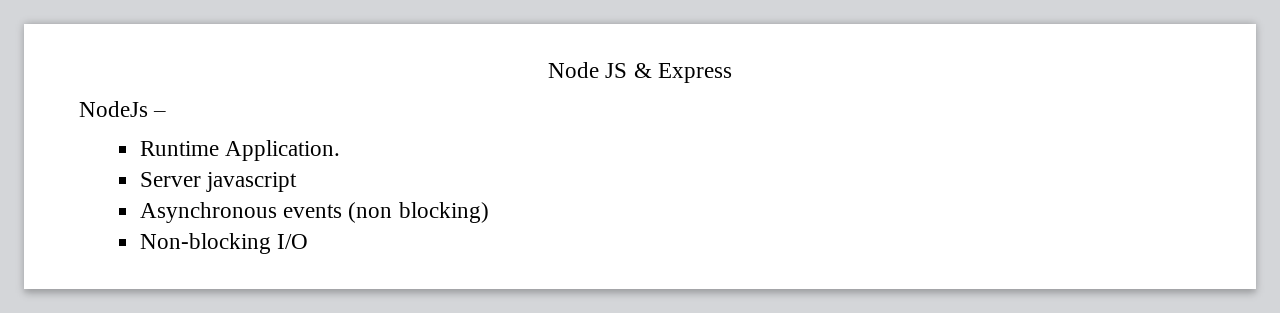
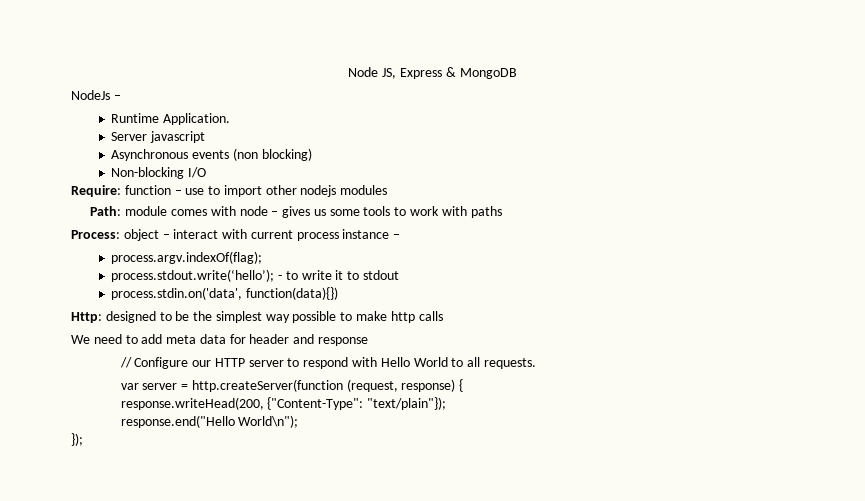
[605,63,732,83] JS & Express -> [382,67,517,79] JS, Express & MongoDB
(309, 241) none -> [71,185,388,197] [90,206,502,218] [71,229,401,241] [111,251,263,264] [111,269,399,282] [111,287,338,300] [71,311,443,323] [71,334,369,346] [119,357,536,369] [120,379,464,392] [120,397,447,410] [120,415,299,428] [71,433,83,446] // Require: function – use to import other nodejs modules // Path: module comes with node – gives us some tools to work with paths // Process: object – interact with current process instance – // process.argv.indexOf(flag); // process.stdout.write(‘hello’); - to write it to stdout // process.stdin.on('data', function(data){}) // Http: designed to be the simplest way possible to make http calls // We need to add meta data for header and response // // Configure our HTTP server to respond with Hello World to all requests. // var server = http.createServer(function (request, response) { // response.writeHead(200, {"Content-Type": "text/plain"}); // response.end("Hello World\n"); // });

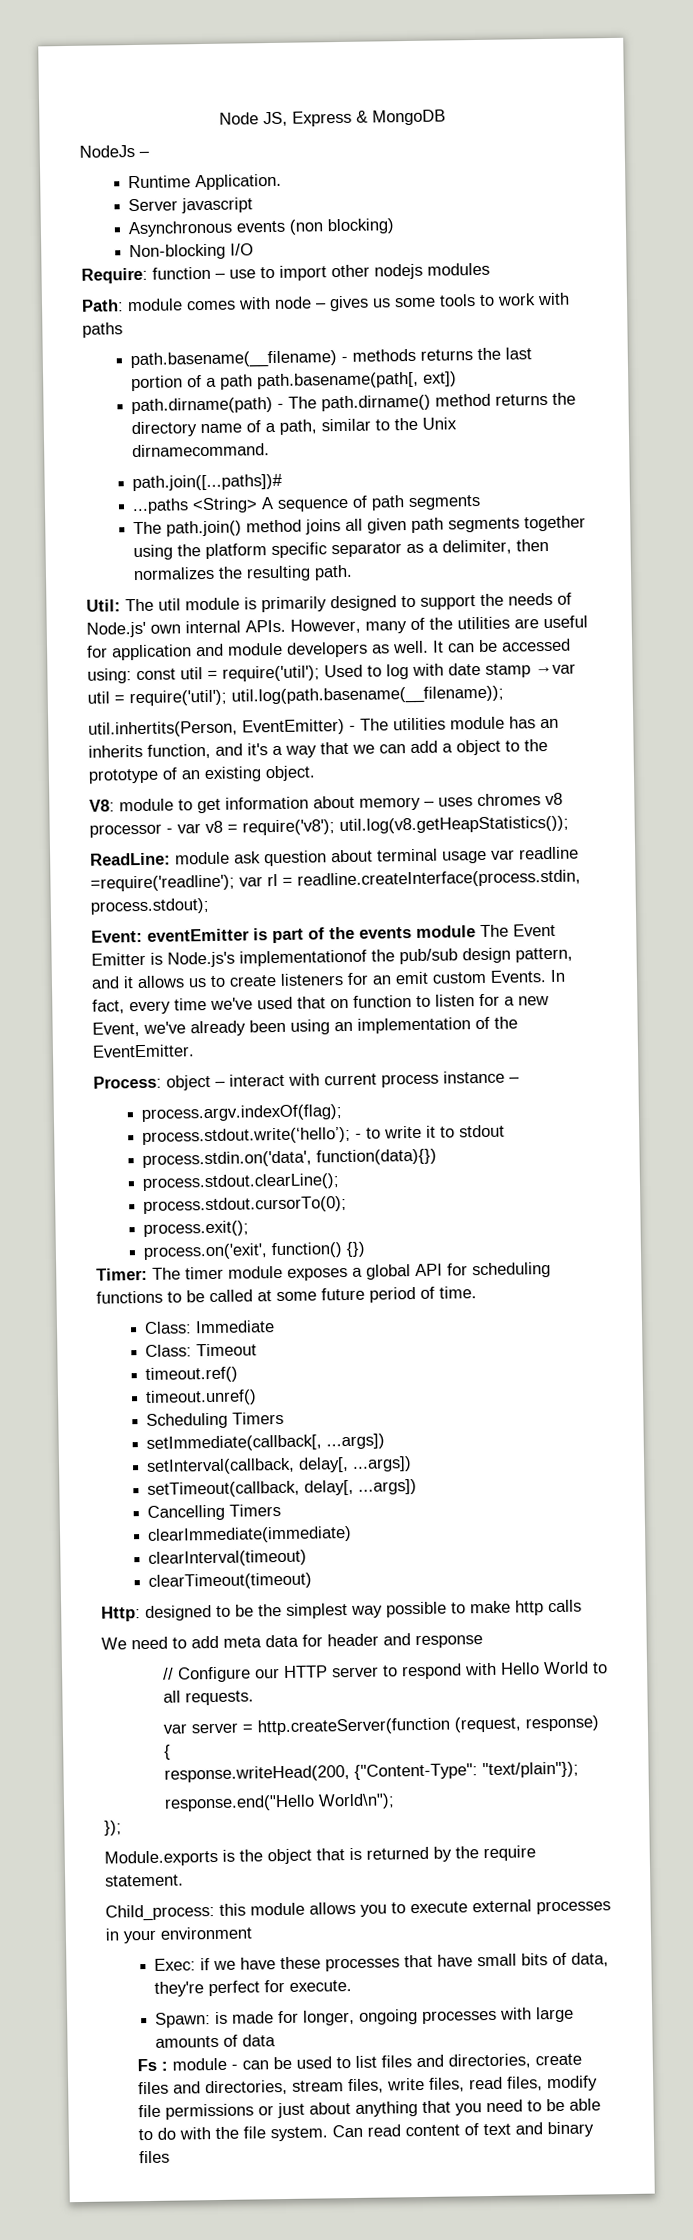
(502, 212) none -> [130,347,533,370] [131,371,458,392] [131,392,577,415] [131,417,458,438] [132,443,271,458] [132,473,284,492] [132,494,482,515] [133,515,587,537] [133,538,550,561] [133,564,354,582] [86,592,572,613] [86,615,588,638] [87,638,571,661] [87,662,576,684] [87,685,504,707] [88,716,559,738] [88,739,548,759] [88,765,316,784] [89,792,563,814] [89,815,569,838] [90,846,579,867] [90,869,581,892] [90,897,209,915] [91,923,556,944] [91,947,573,968] [91,969,565,989] [92,993,549,1015] [92,1016,518,1037] [92,1044,195,1058] // path.basename(__filename) - methods returns the last portion of a path path.basename(path[, ext]) // path.dirname(path) - The path.dirname() method returns the directory name of a path, similar to the Unix dirnamecommand. // path.join([...paths])# // ...paths <String> A sequence of path segments // The path.join() method joins all given path segments together using the platform specific separator as a delimiter, then normalizes the resulting path. // Util: The util module is primarily designed to support the needs of Node.js' own internal APIs. However, many of the utilities are useful for application and module developers as well. It can be accessed using: const util = require('util'); Used to log with date stamp →var util = require('util'); util.log(path.basename(__filename)); // util.inhertits(Person, EventEmitter) - The utilities module has an inherits function, and it's a way that we can add a object to the prototype of an existing object. // V8: module to get information about memory – uses chromes v8 processor - var v8 = require('v8'); util.log(v8.getHeapStatistics()); // ReadLine: module ask question about terminal usage var readline =require('readline'); var rl = readline.createInterface(process.stdin, process.stdout); // Event: eventEmitter is part of the events module The Event Emitter is Node.js's implementationof the pub/sub design pattern, and it allows us to create listeners for an emit custom Events. In fact, every time we've used that on function to listen for a new Event, we've already been using an implementation of the EventEmitter.
(338, 293) none -> [142,1173,340,1191] [143,1195,348,1214] [143,1220,250,1237] [143,1241,367,1260] [96,1262,551,1281] [96,1286,477,1304] [144,1320,276,1334] [145,1343,258,1357] [145,1366,239,1383] [145,1389,258,1406] [146,1411,285,1429] [146,1433,386,1452] [146,1456,413,1475] [147,1479,418,1498] [147,1503,282,1521] [147,1525,353,1544] [148,1549,308,1567] [148,1572,313,1590] // process.stdout.clearLine(); // process.stdout.cursorTo(0); // process.exit(); // process.on('exit', function() {}) // Timer: The timer module exposes a global API for scheduling functions to be called at some future period of time. // Class: Immediate // Class: Timeout // timeout.ref() // timeout.unref() // Scheduling Timers // setImmediate(callback[, ...args]) // setInterval(callback, delay[, ...args]) // setTimeout(callback, delay[, ...args]) // Cancelling Timers // clearImmediate(immediate) // clearInterval(timeout) // clearTimeout(timeout)
(83, 439) none -> [104,1845,536,1867] [105,1874,184,1887] [105,1899,611,1922] [105,1926,252,1944] [154,1952,610,1972] [154,1979,353,1997] [155,2006,575,2028] [155,2034,277,2048] [137,2053,583,2072] [138,2075,599,2096] [138,2098,602,2120] [138,2121,595,2142] [139,2150,171,2164] // Module.exports is the object that is returned by the require statement. // Child_process: this module allows you to execute external processes in your environment // Exec: if we have these processes that have small bits of data, they're perfect for execute. // Spawn: is made for longer, ongoing processes with large amounts of data // Fs : module - can be used to list files and directories, create files and directories, stream files, write files, read files, modify file permissions or just about anything that you need to be able to do with the file system. Can read content of text and binary files

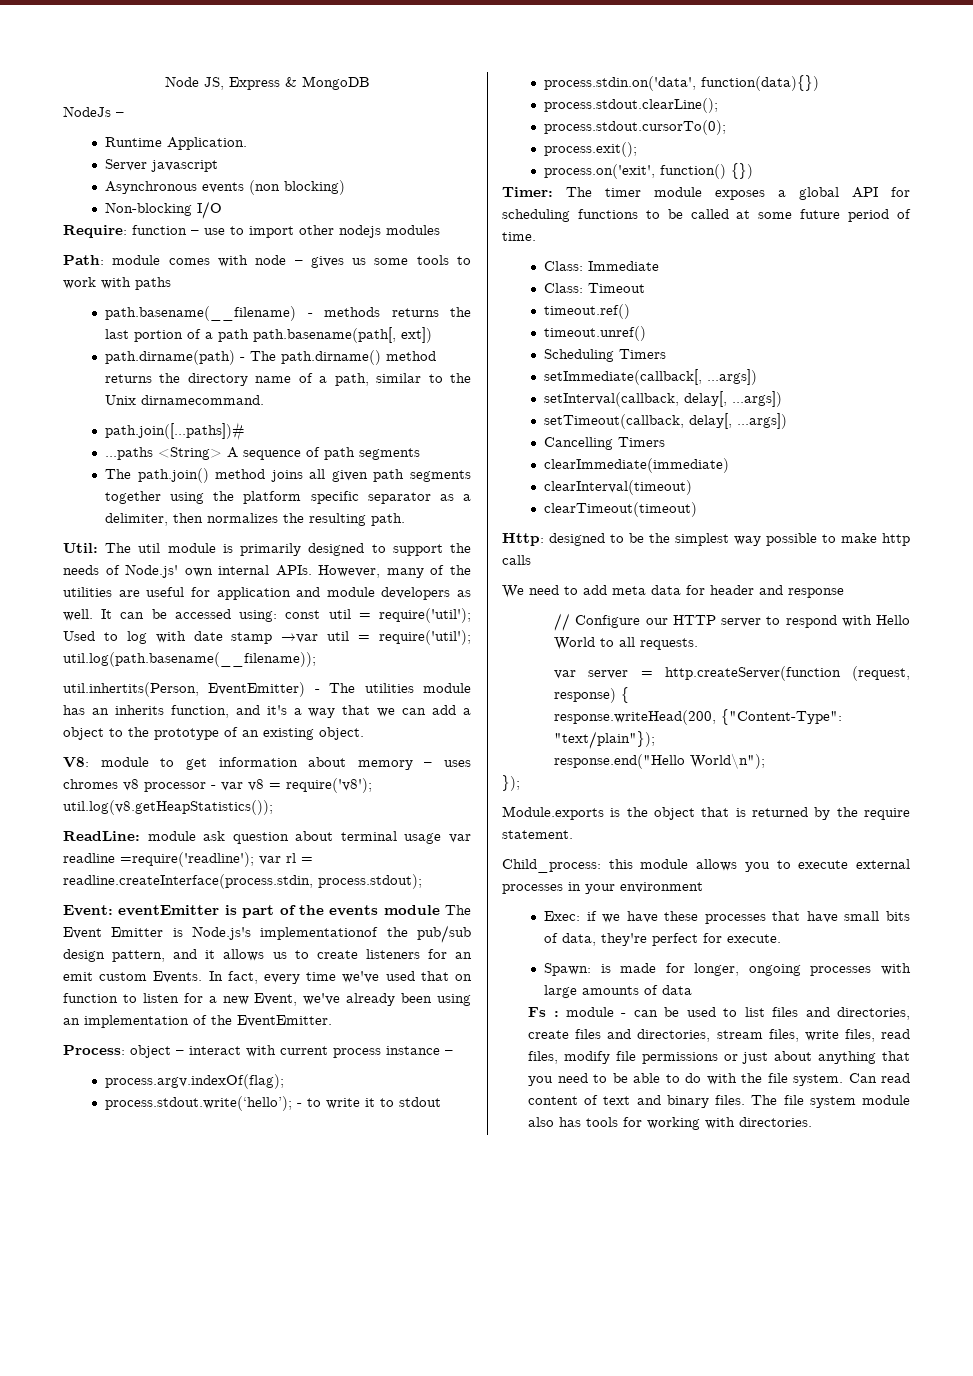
[139,2150,171,2164] files -> [715,1095,911,1108] [528,1117,813,1130] files. The file system module also has tools for working with directories.

